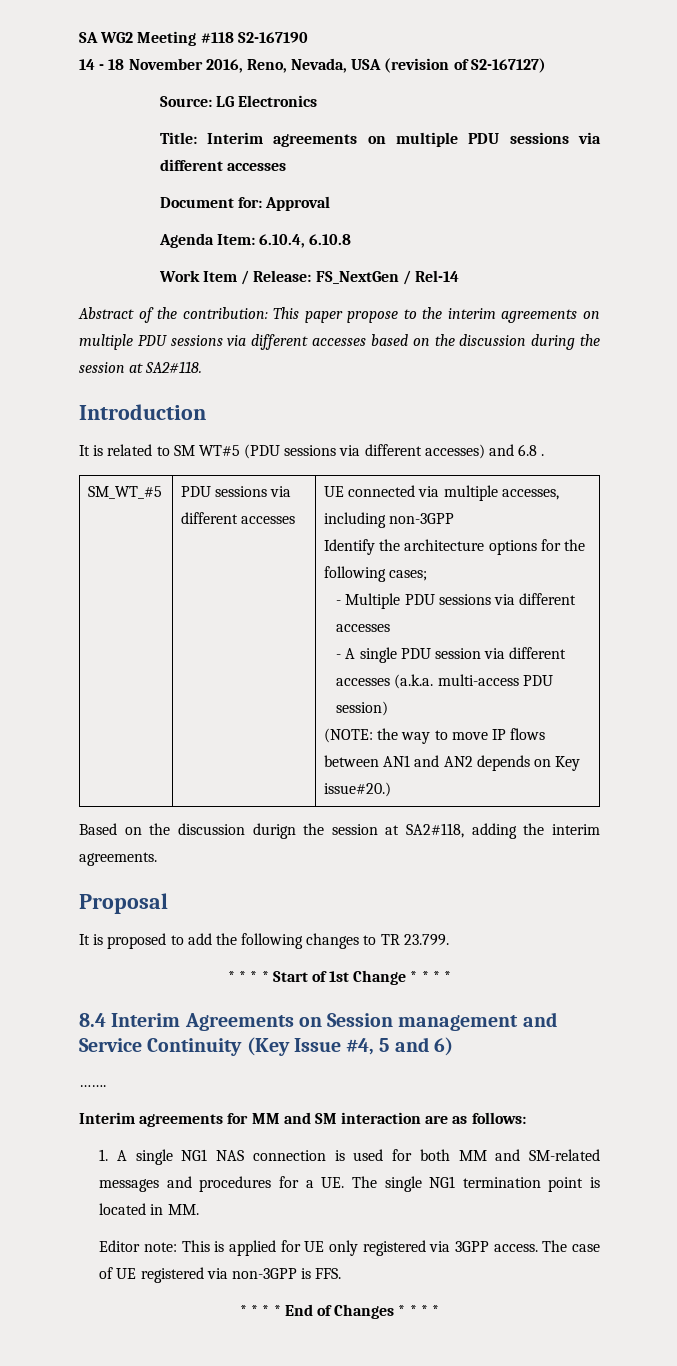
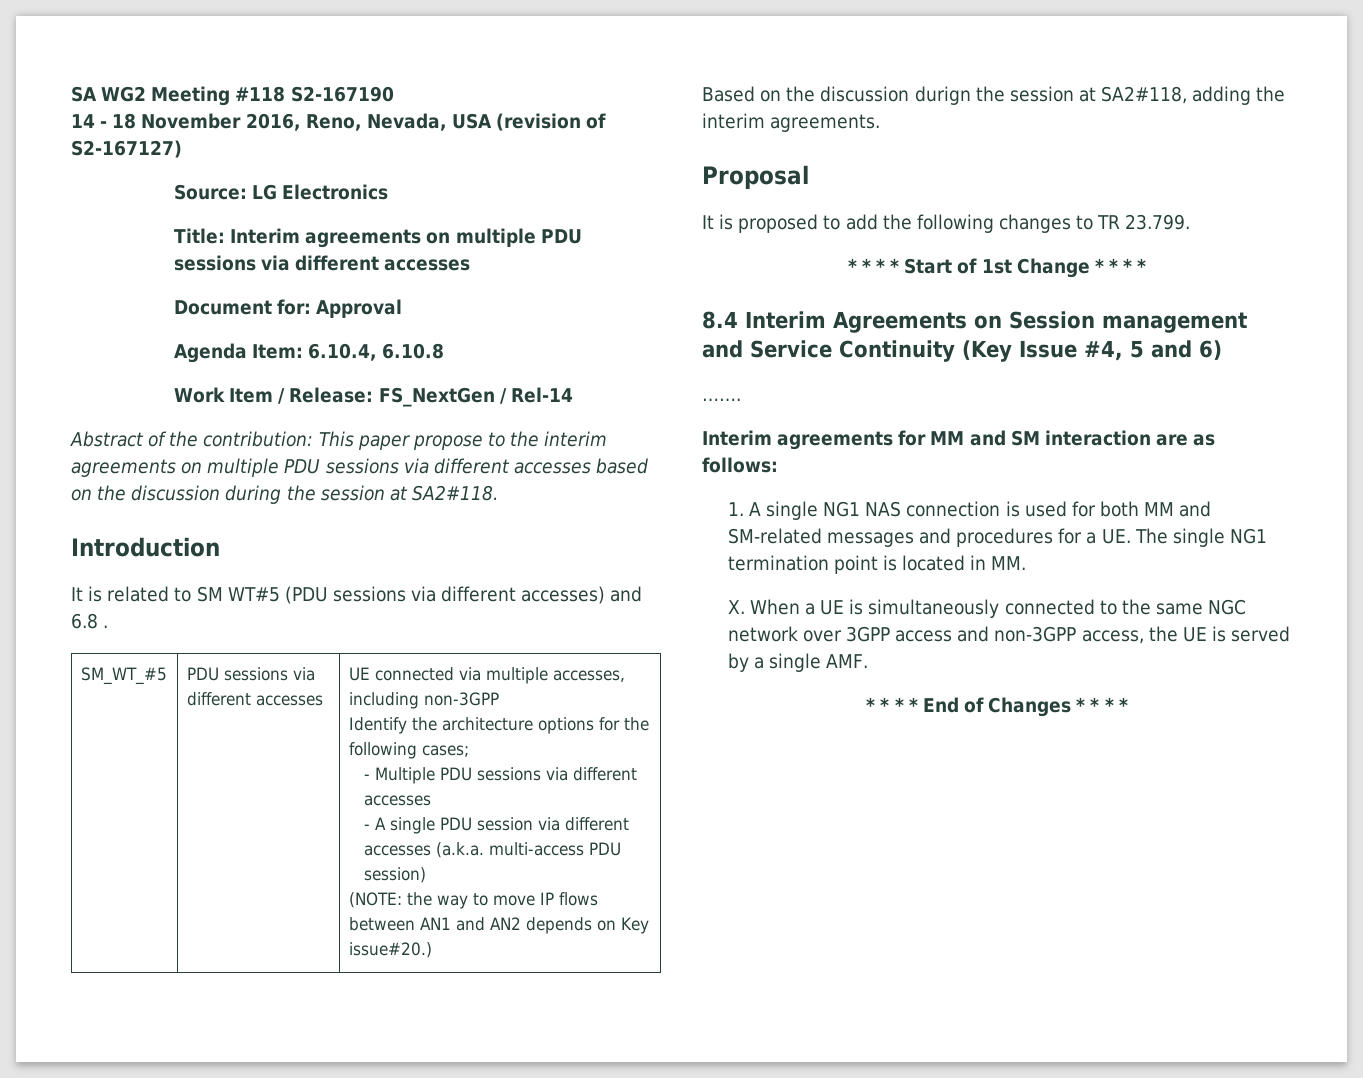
[99,1240,600,1256] [99,1267,342,1283] Editor note: This is applied for UE only registered via 3GPP access. The case of UE registered via non-3GPP is FFS. -> [727,599,1247,618] [727,626,1291,644] [727,653,869,672] X. When a UE is simultaneously connected to the same NGC network over 3GPP access and non-3GPP access, the UE is served by a single AMF.

